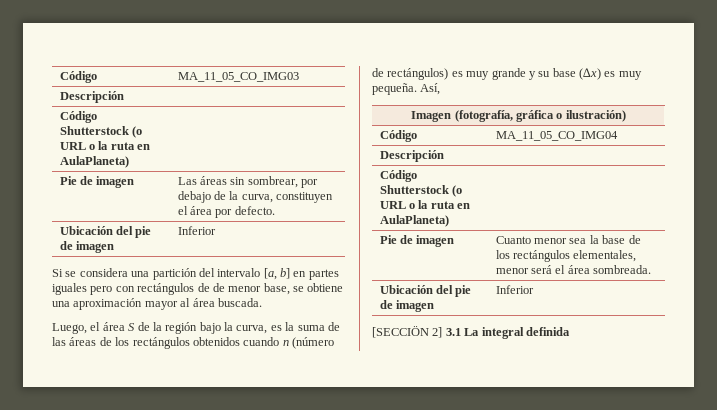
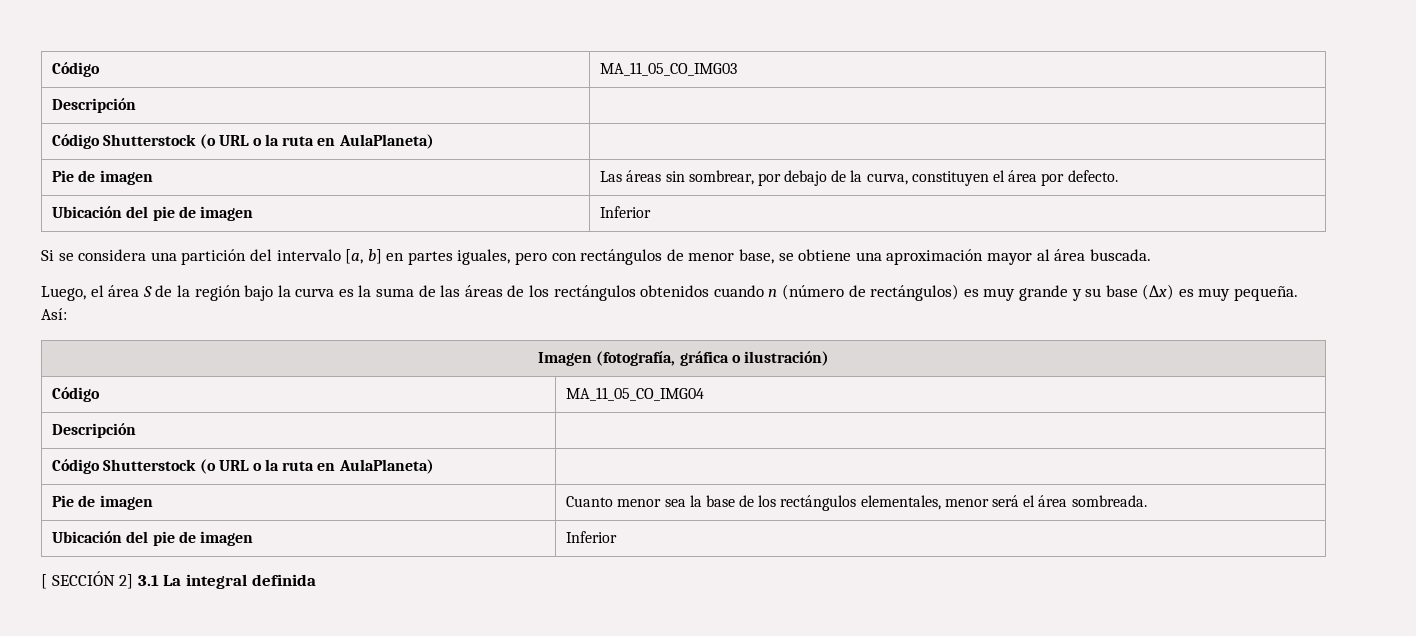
[52,283,87,295] iguales -> [457,249,511,265] iguales,
[212,283,225,292] de -> (684, 255) none
[236,325,268,334] curva, -> [295,288,335,297] curva
[420,83,441,95] Así, -> [41,308,67,320] Así:
[372,326,429,338] [SECCIÖN -> [41,571,115,589] [ SECCIÓN

